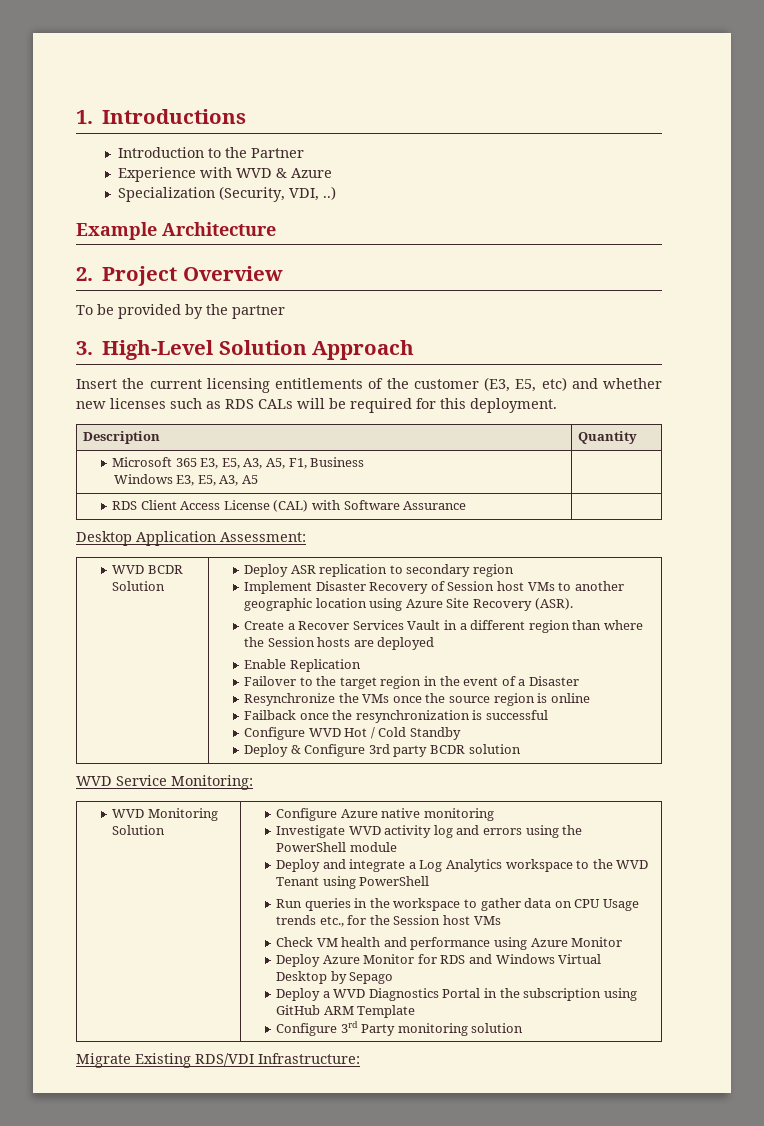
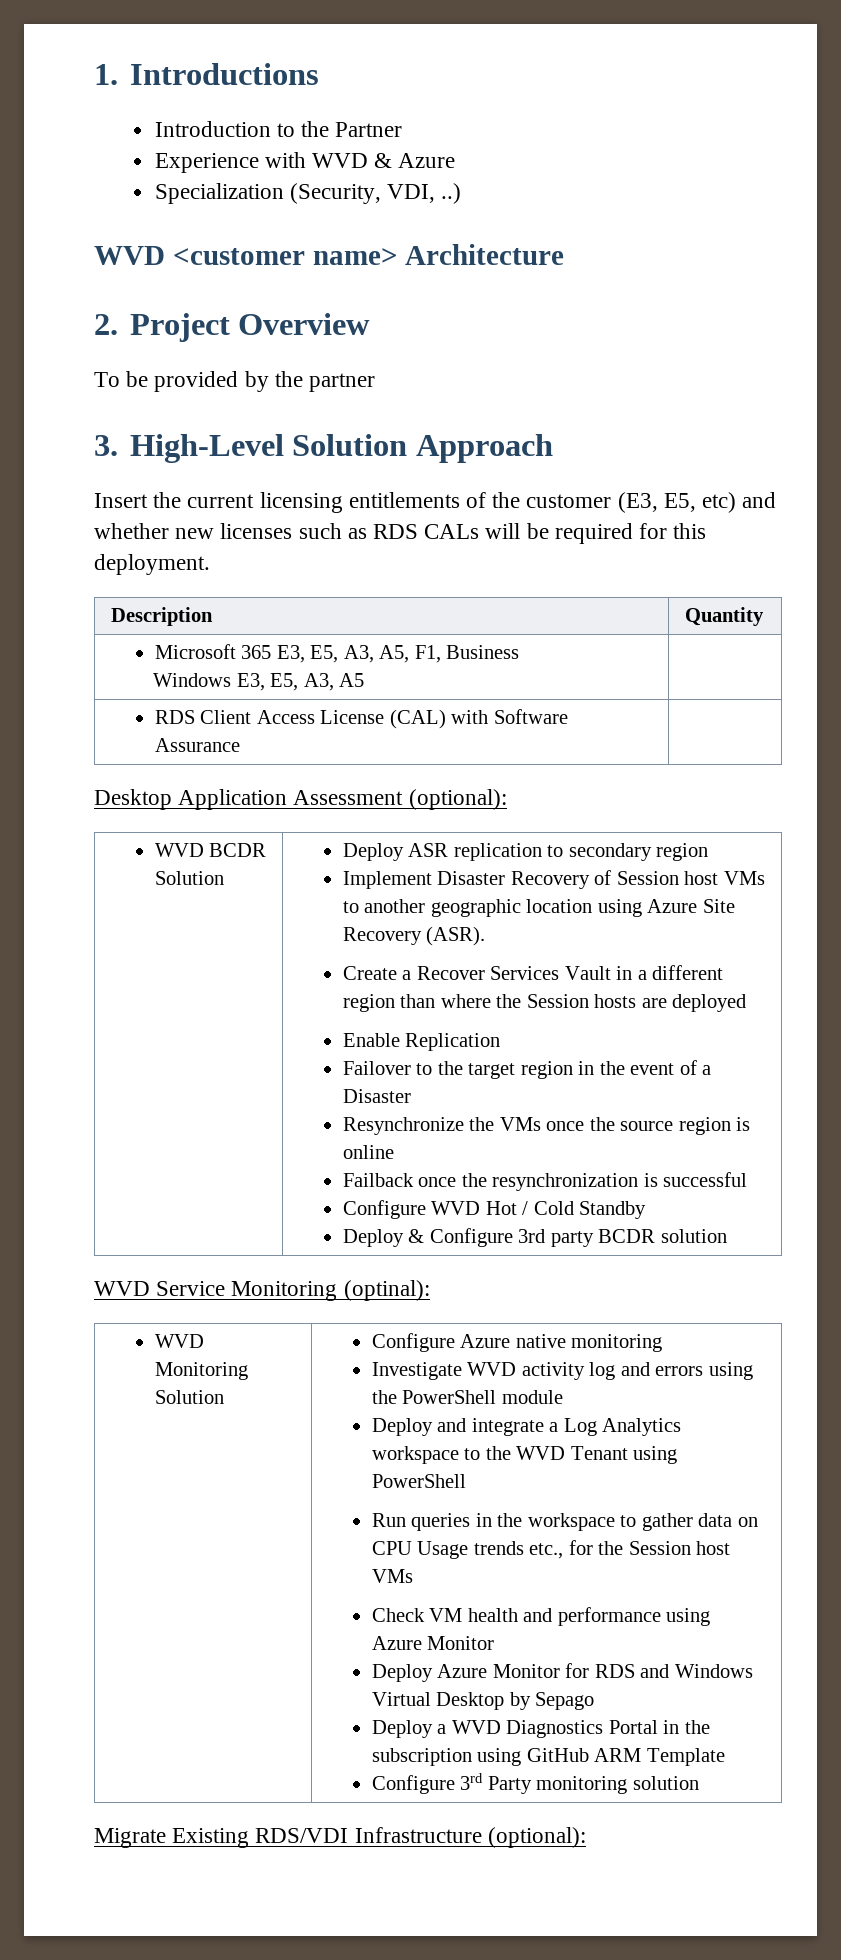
[76,222,157,240] Example -> [94,246,398,265] WVD <customer name>
[220,532,306,542] Assessment: -> [293,789,507,810] Assessment (optional):
[171,775,253,790] Monitoring: -> [231,1280,430,1301] Monitoring (optinal):
[258,1053,360,1064] Infrastructure: -> [354,1827,586,1848] Infrastructure (optional):

